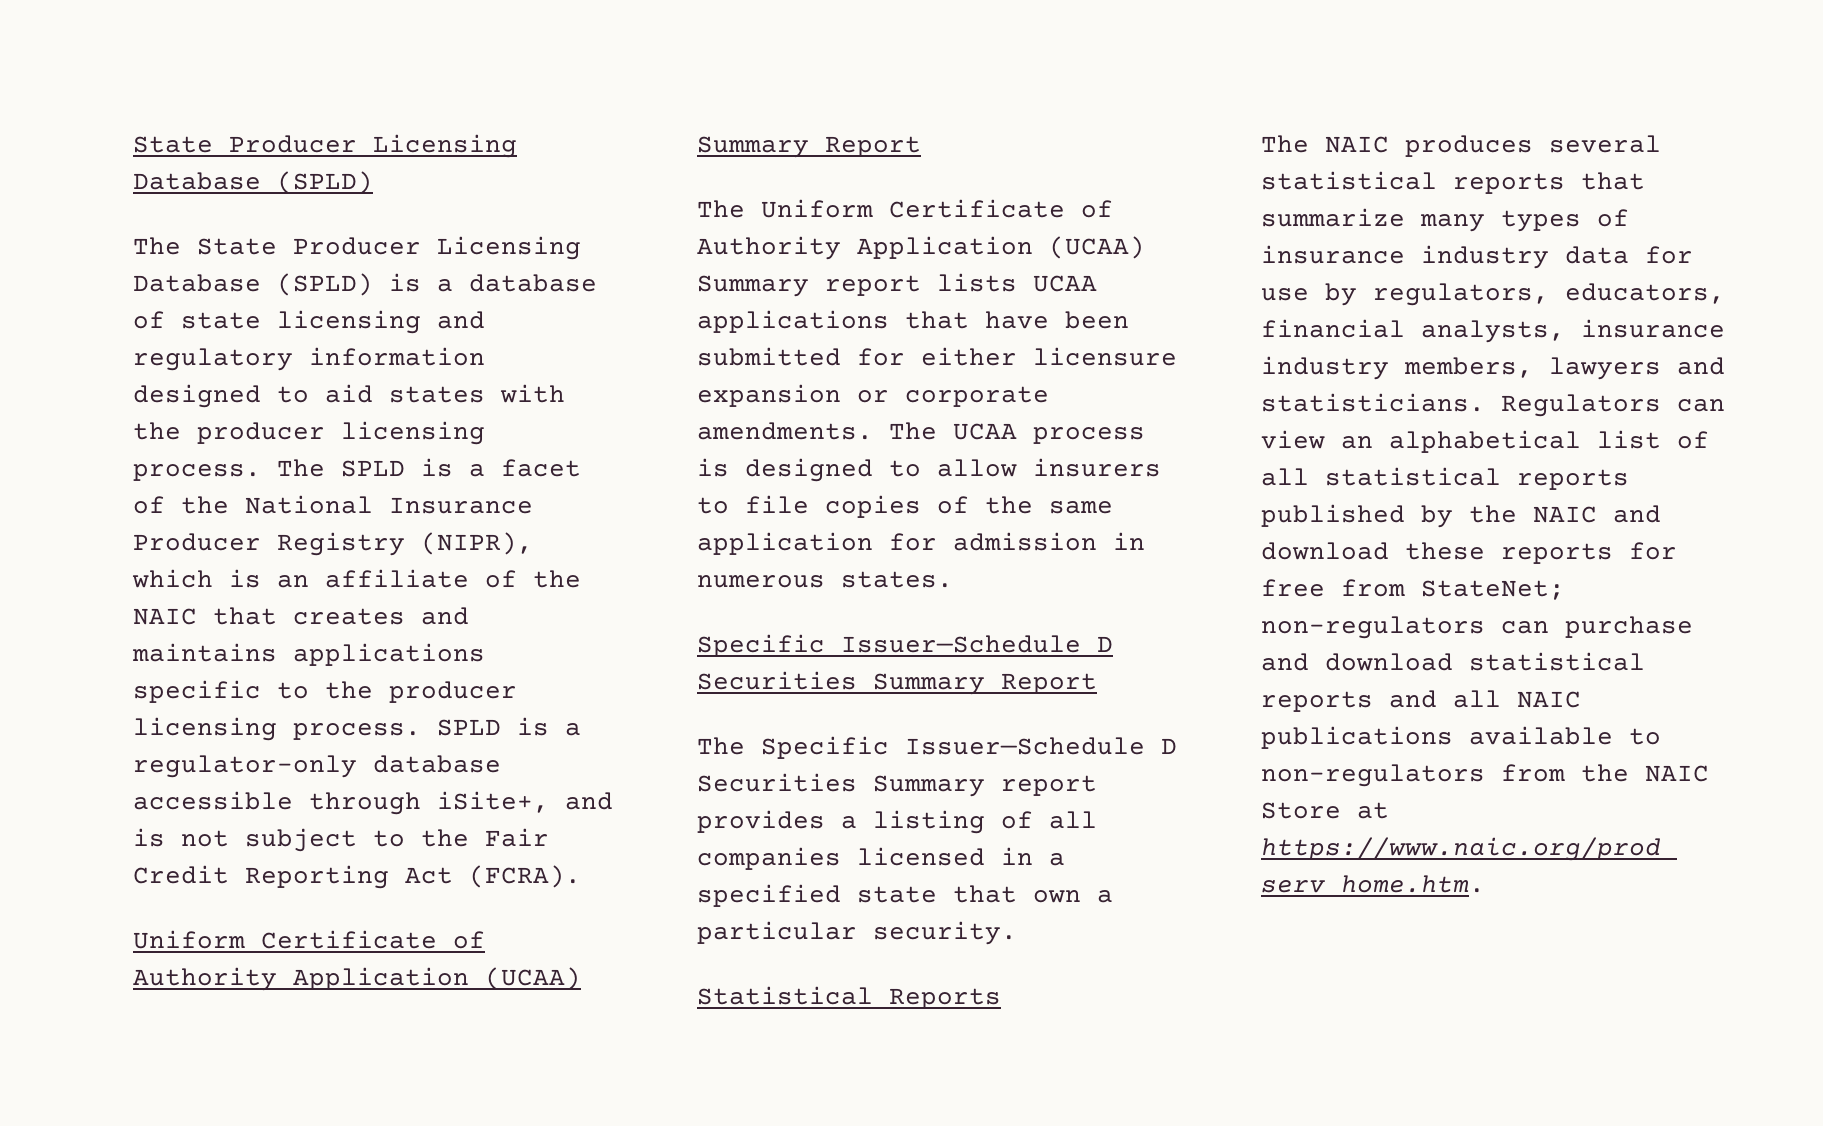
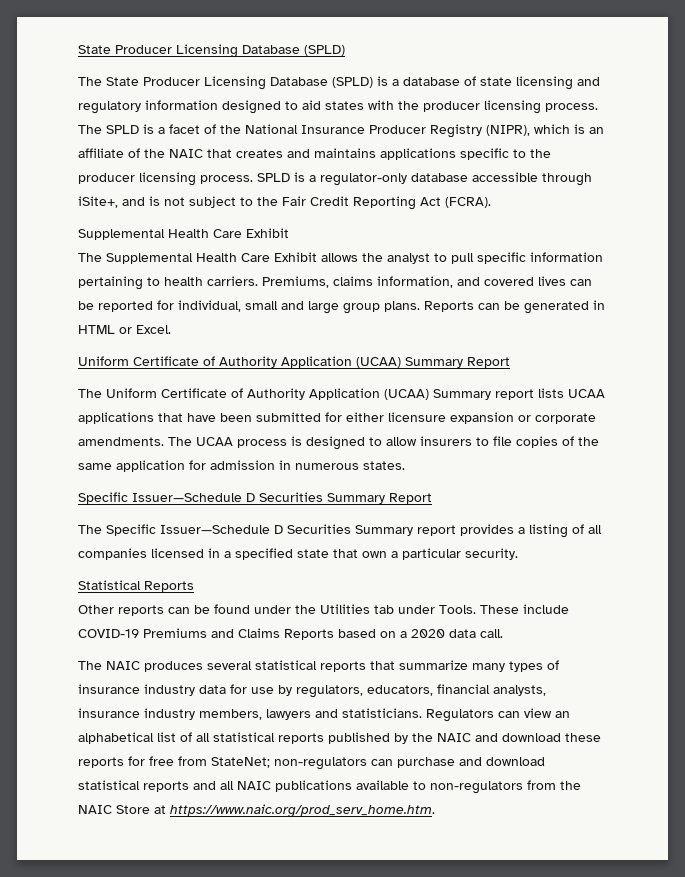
(581, 876) none -> [78,228,289,240] [78,252,603,264] [78,276,592,290] [78,300,605,314] [78,325,171,334] // Supplemental Health Care Exhibit // The Supplemental Health Care Exhibit allows the analyst to pull specific information pertaining to health carriers. Premiums, claims information, and covered lives can be reported for individual, small and large group plans. Reports can be generated in HTML or Excel.
(1001, 998) none -> [78,604,569,616] [78,628,503,640] // Other reports can be found under the Utilities tab under Tools. These include COVID-19 Premiums and Claims Reports based on a 2020 data call.

